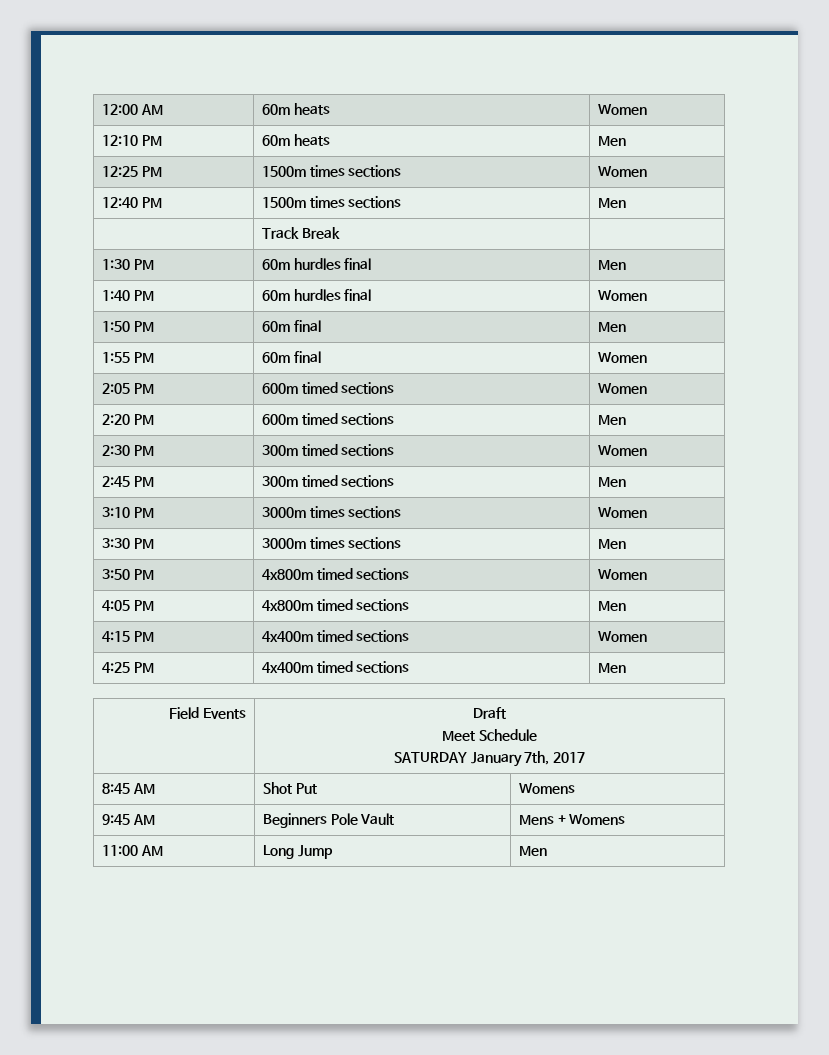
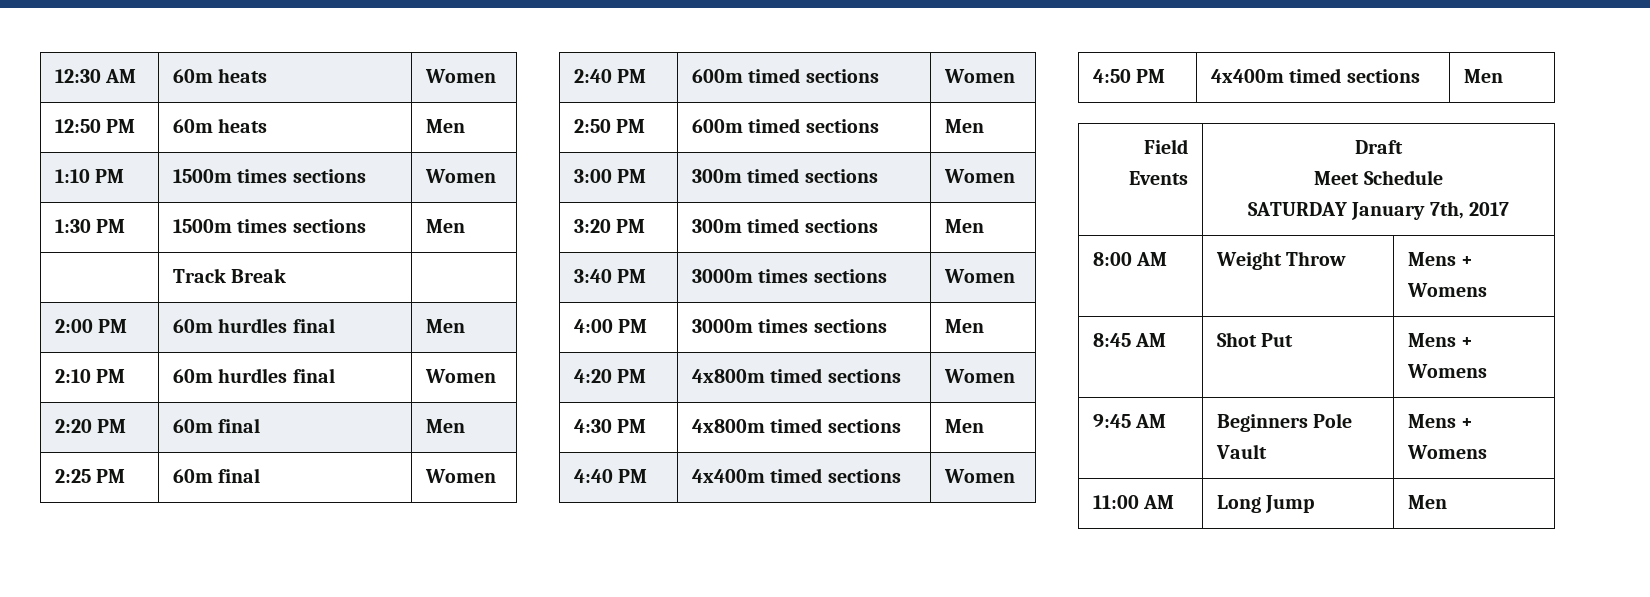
[101,104,138,115] 12:00 -> [54,69,101,83] 12:30
[101,135,138,146] 12:10 -> [54,119,101,133] 12:50
[101,166,138,177] 12:25 -> [54,169,90,183] 1:10
[101,197,138,208] 12:40 -> [54,219,91,233] 1:30
[101,259,130,270] 1:30 -> [54,319,93,333] 2:00
[101,290,130,301] 1:40 -> [54,369,91,383] 2:10
[101,321,130,332] 1:50 -> [54,419,92,433] 2:20
[101,352,130,363] 1:55 -> [54,469,91,483] 2:25
[101,383,130,394] 2:05 -> [573,69,612,83] 2:40
[101,414,130,425] 2:20 -> [573,119,611,133] 2:50
[101,445,130,456] 2:30 -> [573,169,612,183] 3:00
[101,476,130,487] 2:45 -> [573,219,611,233] 3:20
[101,507,130,518] 3:10 -> [573,269,612,283] 3:40
[101,538,130,549] 3:30 -> [573,319,613,333] 4:00
[101,569,130,580] 3:50 -> [573,369,612,383] 4:20
[101,600,130,611] 4:05 -> [573,419,612,433] 4:30
[101,631,130,642] 4:15 -> [573,469,613,483] 4:40
[101,662,130,673] 4:25 -> [1092,69,1131,83] 4:50
(586, 757) none -> [1092,252,1168,266] [1215,251,1347,270] [1407,252,1474,266] [1406,283,1487,297] // 8:00 AM | Weight Throw | Mens + Womens
(317, 788) none -> [1407,333,1474,347] Mens +

